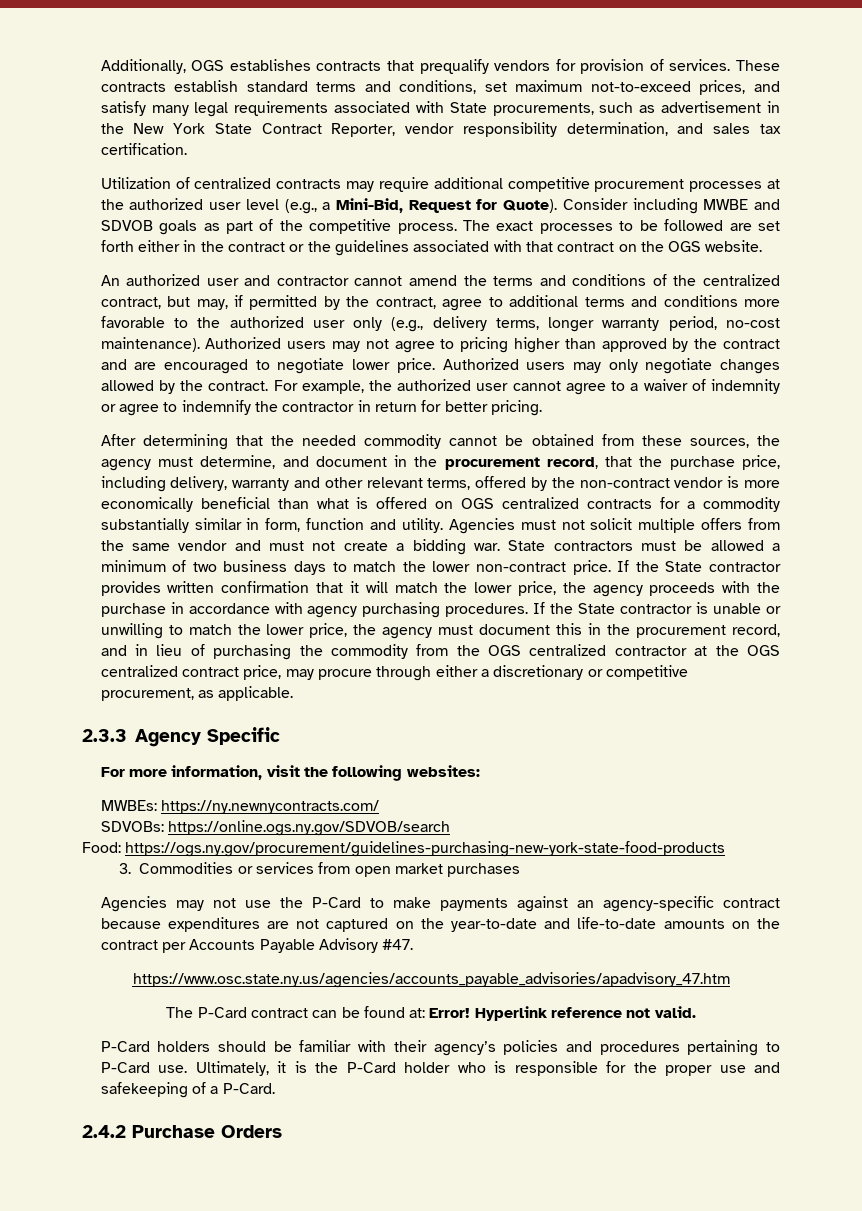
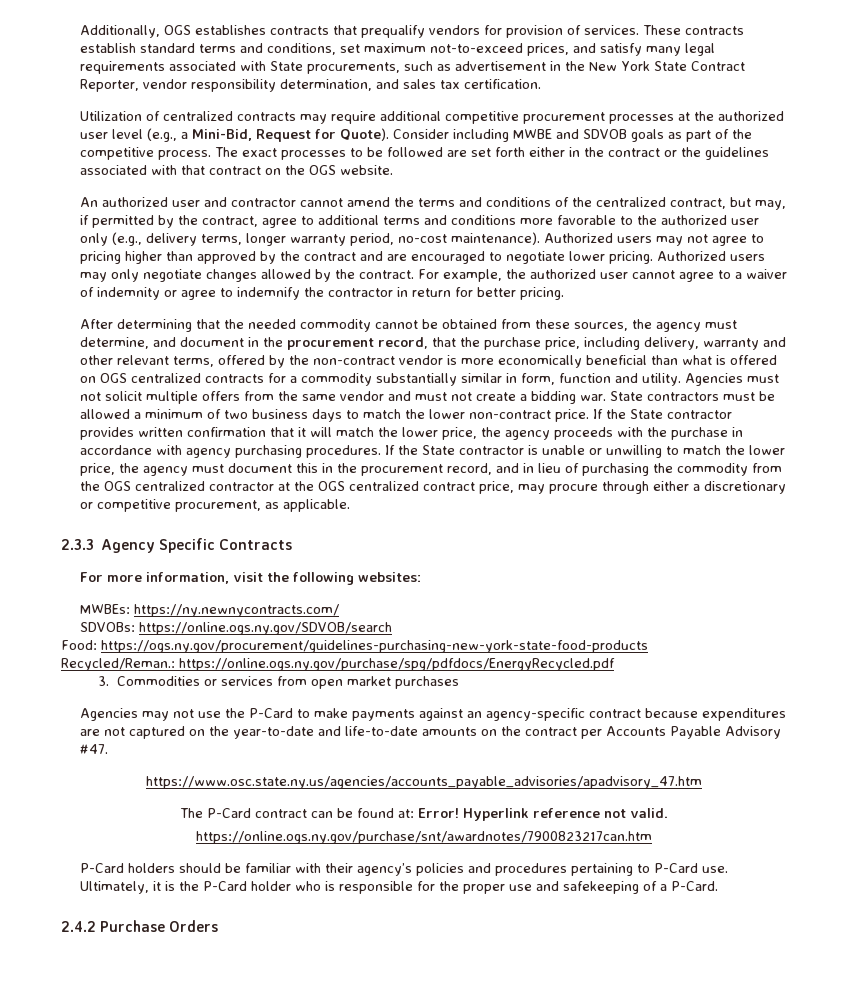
[396,358,435,373] price. -> [608,251,653,264] pricing.
(280, 736) none -> [219,539,293,550] Contracts
(726, 849) none -> [61,658,615,671] // Recycled/Reman.: https://online.ogs.ny.gov/purchase/spg/pdfdocs/EnergyRecycled.pdf
(696, 1012) none -> [196,831,653,844] // https://online.ogs.ny.gov/purchase/snt/awardnotes/7900823217can.htm

